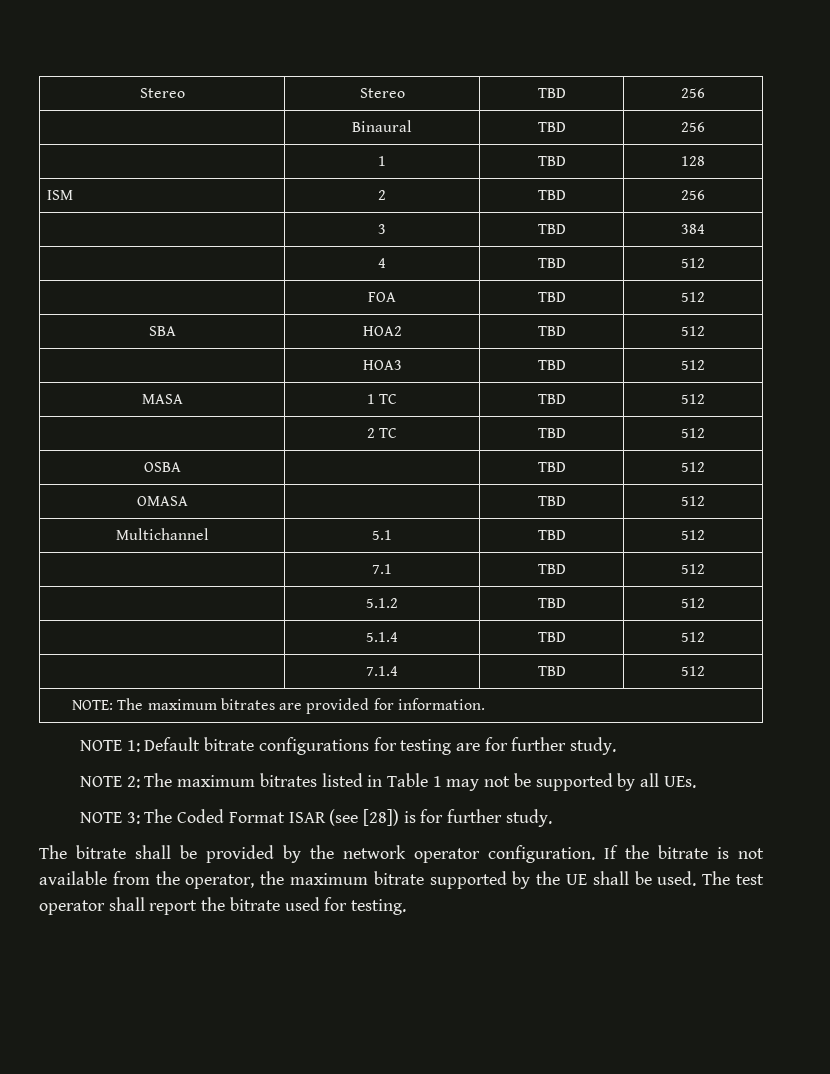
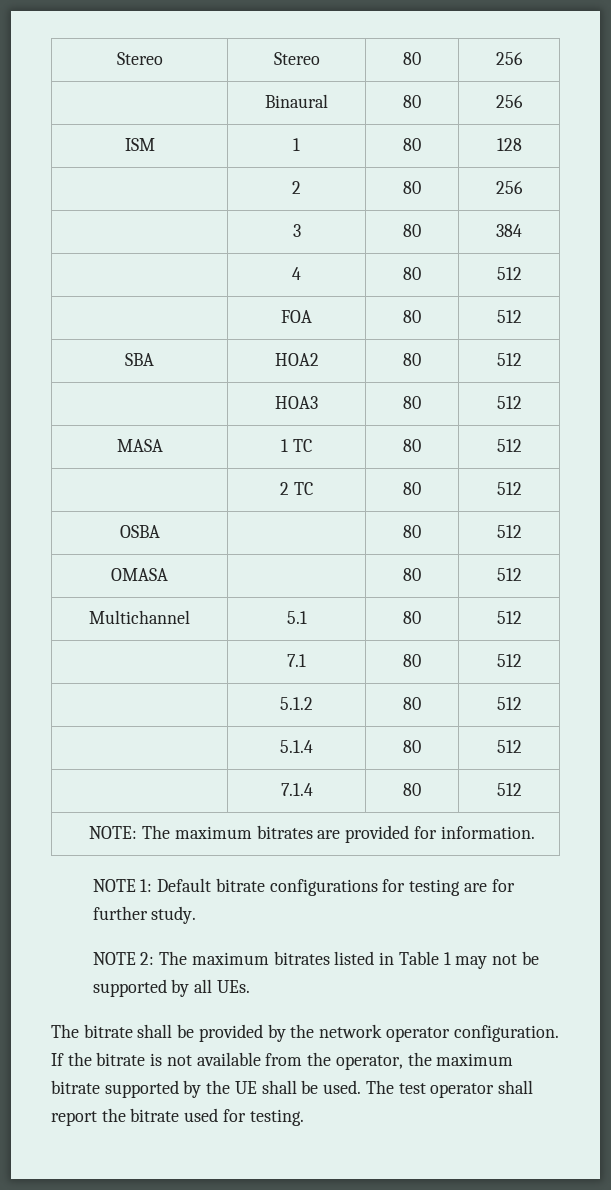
[537,88,566,98] TBD -> [403,52,421,65] 80
[537,122,566,132] [681,122,705,132] [378,156,386,166] [537,156,566,166] TBD | 256 // | 1 | TBD -> [403,95,421,108] [496,95,523,108] [124,138,155,151] [293,138,300,151] [403,138,421,151] 80 | 256 // ISM | 1 | 80
[47,190,74,200] ISM -> (522, 144) none
[537,190,566,200] TBD -> [403,181,421,194] 80
[537,224,566,234] TBD -> [403,224,421,237] 80
[537,258,566,268] TBD -> [403,267,421,280] 80
[537,292,566,302] TBD -> [403,310,421,323] 80
[537,326,566,336] TBD -> [403,353,421,366] 80
[537,360,566,370] TBD -> [403,396,421,409] 80
[537,394,566,404] TBD -> [403,439,421,452] 80
[537,428,566,438] TBD -> [403,482,421,495] 80
[537,462,566,472] TBD -> [403,525,421,538] 80
[537,496,566,506] TBD -> [403,568,421,581] 80
[537,530,566,540] TBD -> [403,611,421,624] 80
[537,564,566,574] TBD -> [403,654,421,667] 80
[537,598,566,608] TBD -> [403,697,421,710] 80
[537,632,566,642] TBD -> [403,740,421,753] 80
[537,666,566,676] TBD -> [403,783,421,796] 80
[79,809,552,827] // NOTE 3: The Coded Format ISAR (see [28]) is for further study. -> (250, 986) none

